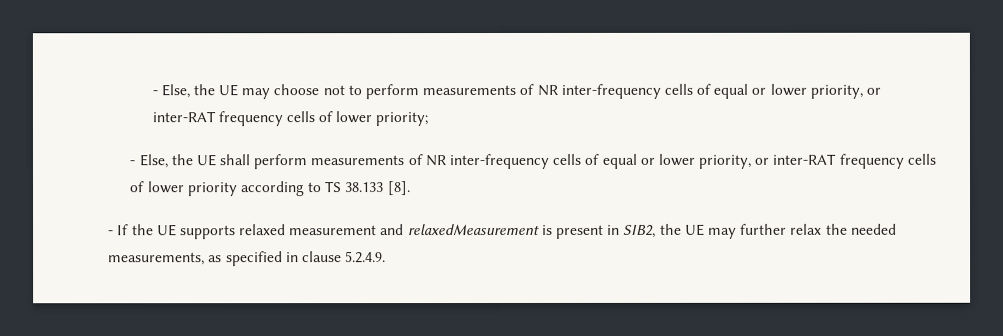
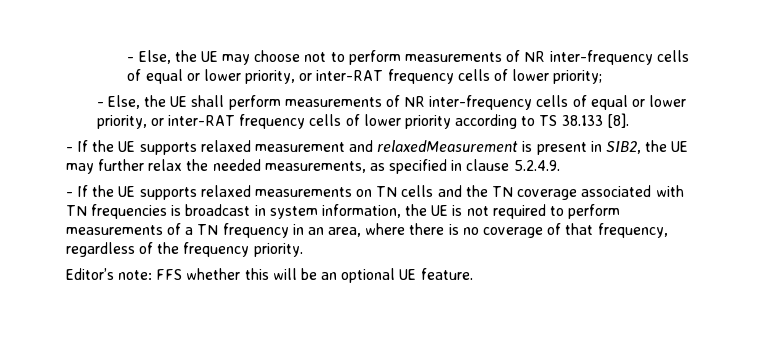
(387, 257) none -> [65,185,684,200] [65,204,621,219] [65,223,668,238] [65,242,303,257] [65,268,473,283] // - If the UE supports relaxed measurements on TN cells and the TN coverage associated with TN frequencies is broadcast in system information, the UE is not required to perform measurements of a TN frequency in an area, where there is no coverage of that frequency, regardless of the frequency priority. // Editor’s note: FFS whether this will be an optional UE feature.

